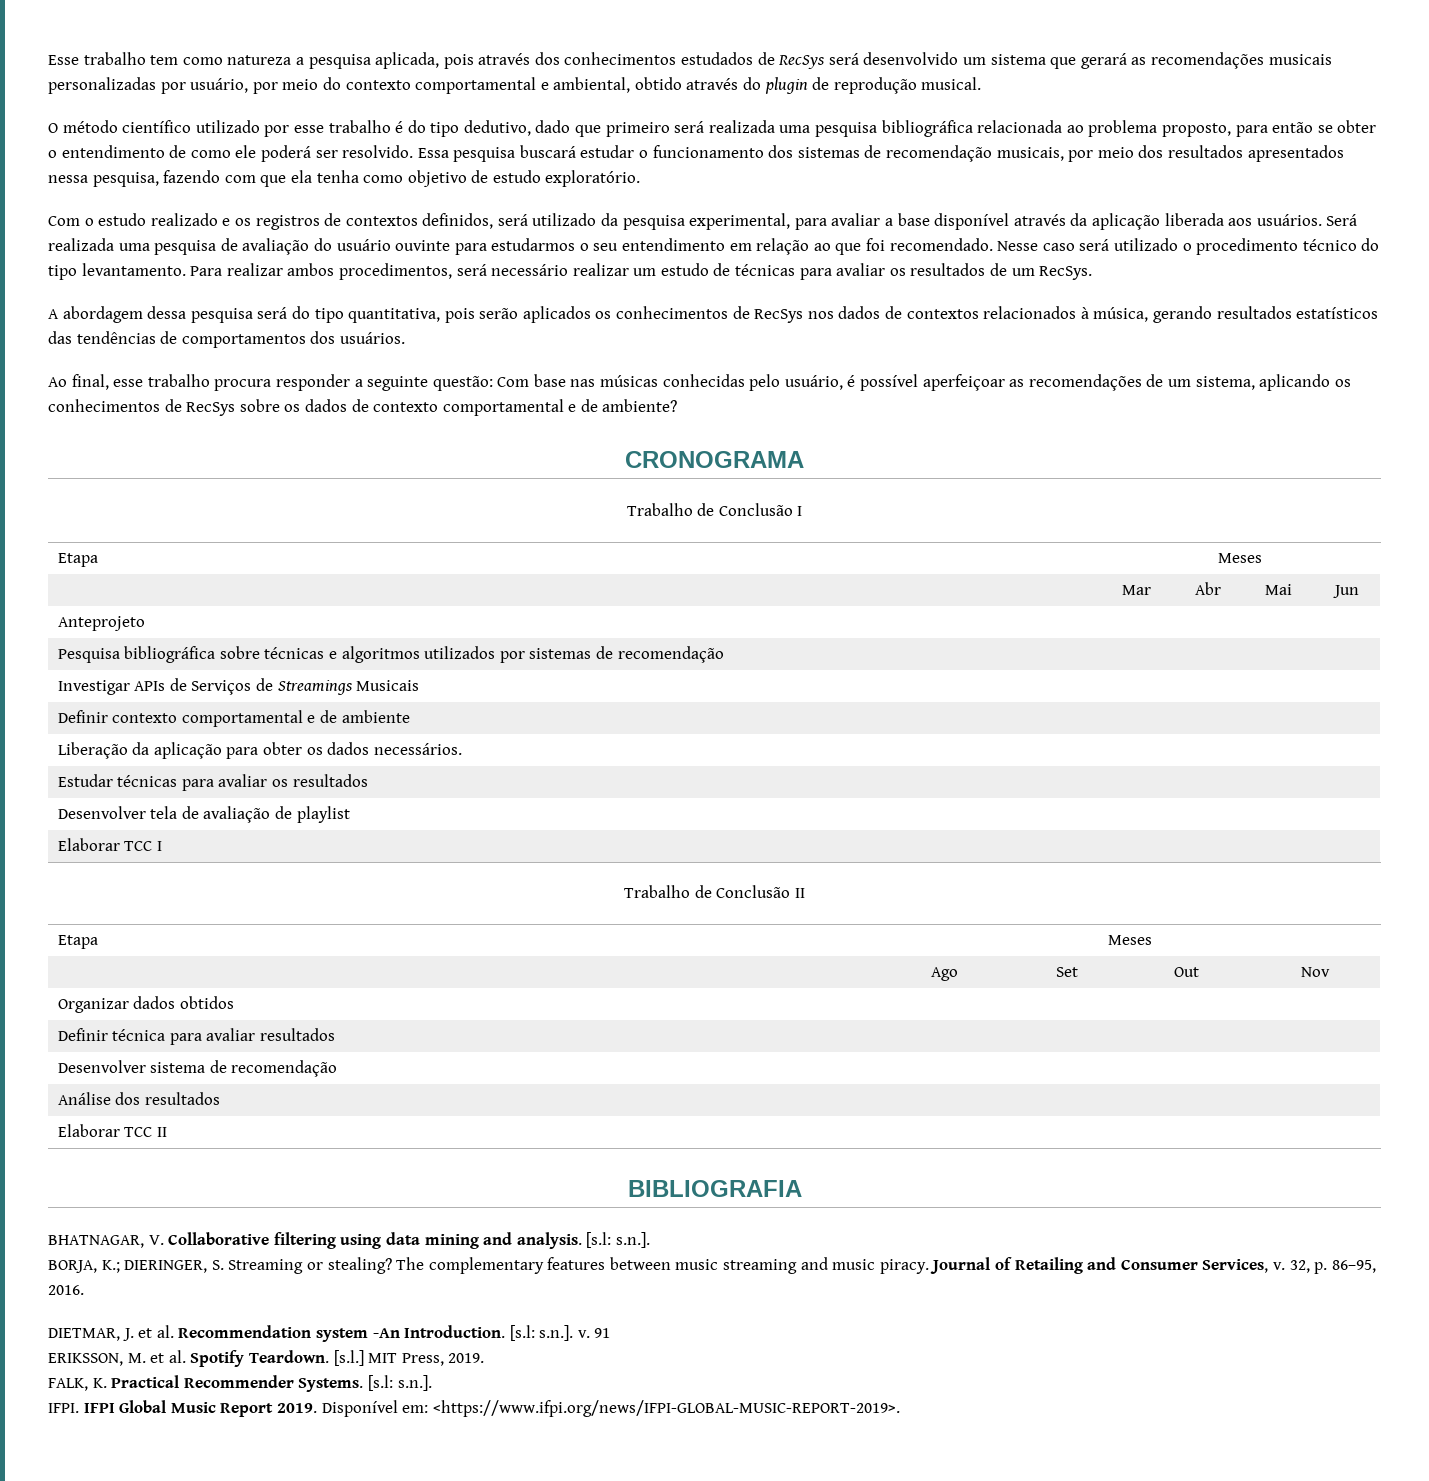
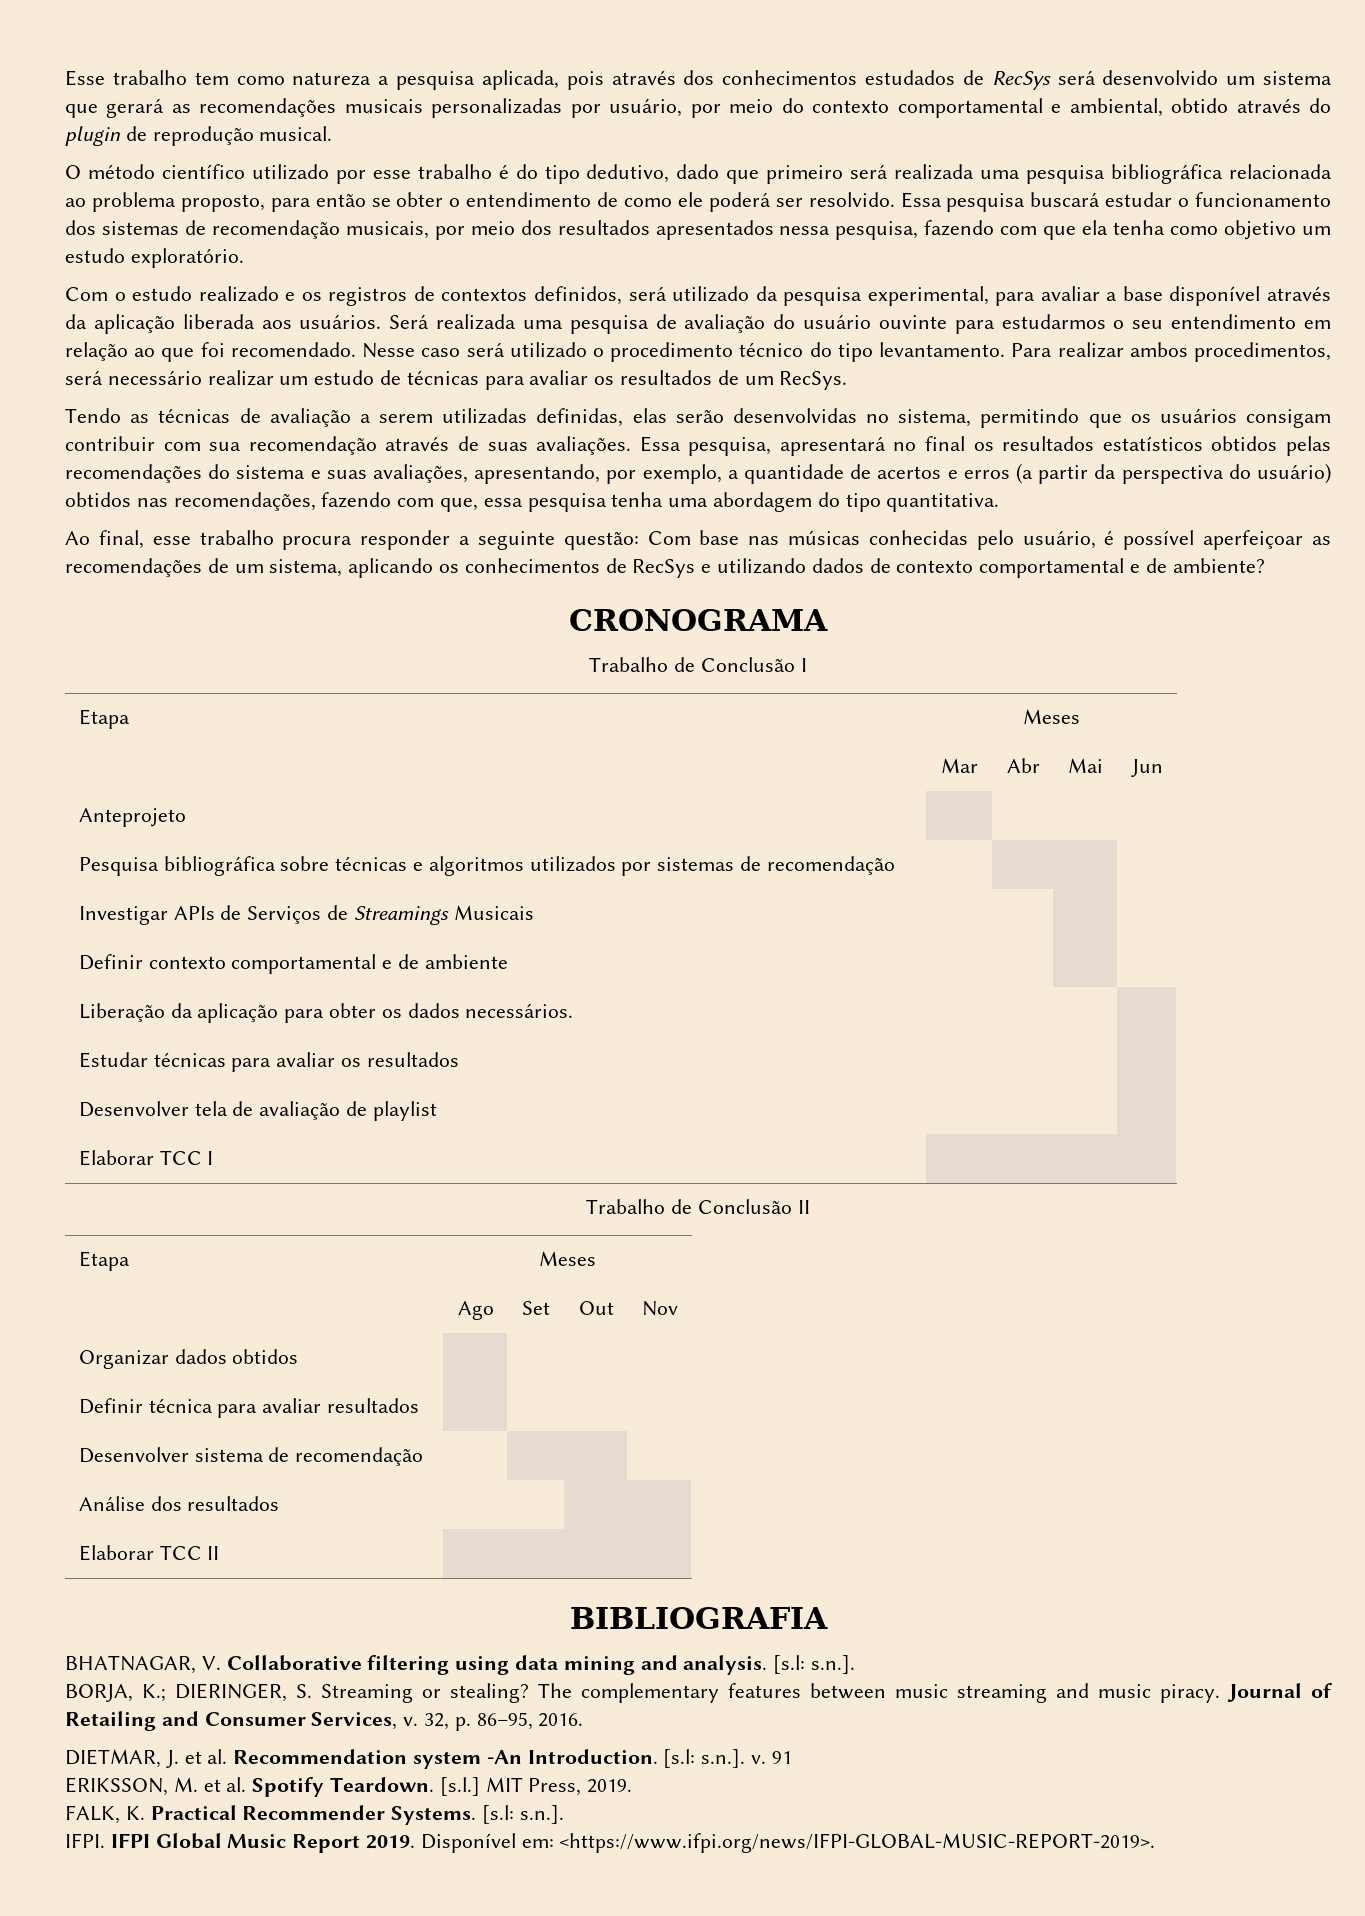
[471,170,489,183] de -> [1302,226,1331,235] um
[48,306,1379,323] [48,331,405,348] A abordagem dessa pesquisa será do tipo quantitativa, pois serão aplicados os conhecimentos de RecSys nos dados de contextos relacionados à música, gerando resultados estatísticos das tendências de comportamentos dos usuários. -> [65,408,1331,428] [65,436,1331,456] [65,463,1332,484] [65,492,1000,512] Tendo as técnicas de avaliação a serem utilizadas definidas, elas serão desenvolvidas no sistema, permitindo que os usuários consigam contribuir com sua recomendação através de suas avaliações. Essa pesquisa, apresentará no final os resultados estatísticos obtidos pelas recomendações do sistema e suas avaliações, apresentando, por exemplo, a quantidade de acertos e erros (a partir da perspectiva do usuário) obtidos nas recomendações, fazendo com que, essa pesquisa tenha uma abordagem do tipo quantitativa.
[239,399,301,412] sobre os -> [701,558,807,574] e utilizando

